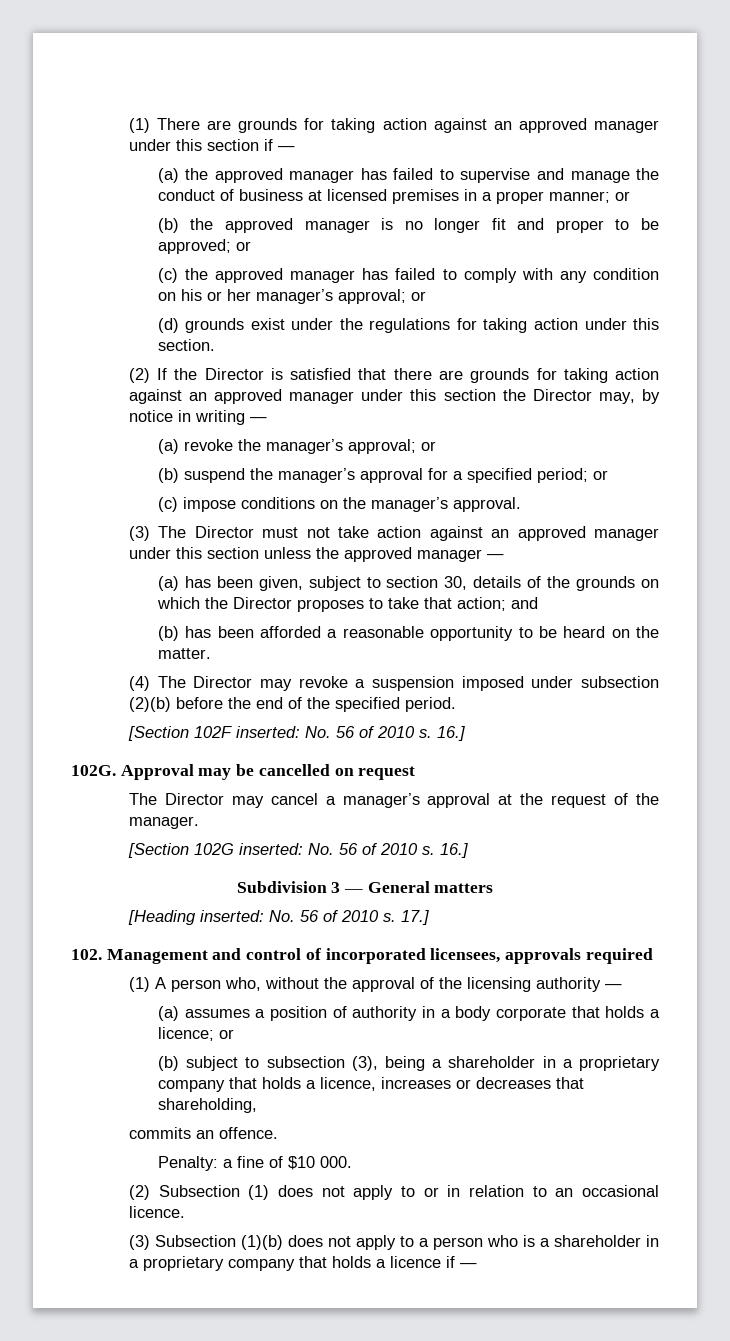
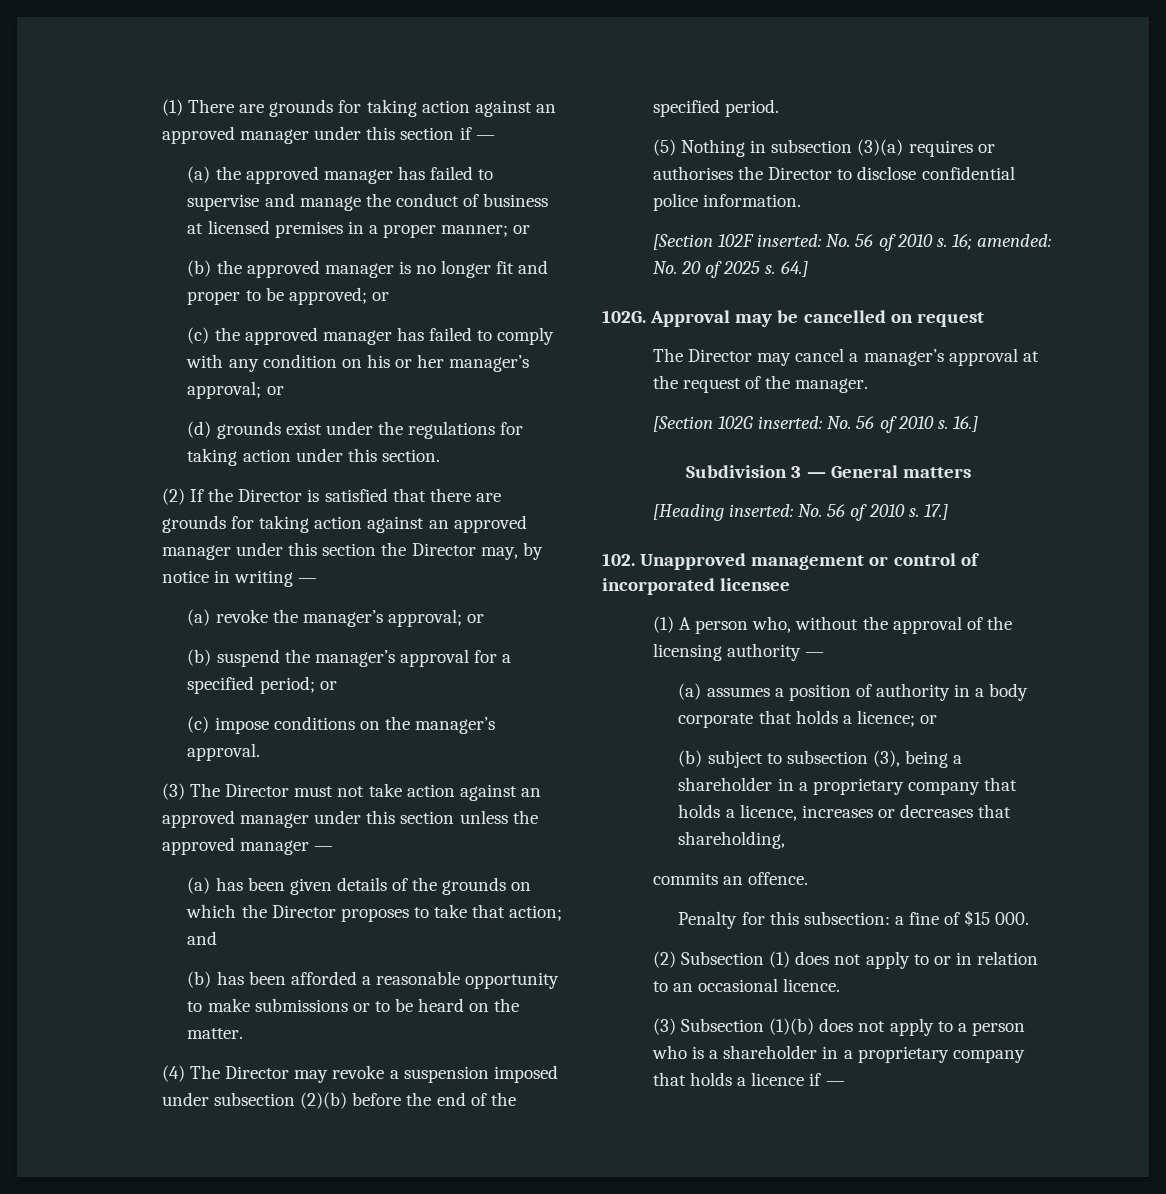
[258,576,468,591] given, subject to section 30, -> [289,878,332,895] given
(533, 632) none -> [207,998,390,1012] make submissions or to
(456, 704) none -> [652,139,995,157] [652,166,1015,180] [652,193,802,211] // (5) Nothing in subsection (3)(a) requires or authorises the Director to disclose confidential police information.
[436,726,465,741] 16.] -> [951,234,1052,250] [652,261,808,278] 16; amended: No. 20 of 2025 s. 64.]
[106,948,653,964] Management and control of incorporated licensees, approvals required -> [640,553,979,570] [602,578,791,595] Unapproved management or control of incorporated licensee
[157,1156,218,1171] Penalty: -> [678,911,890,929] Penalty for this subsection:
[287,1156,315,1170] $10 -> [964,910,991,926] $15

